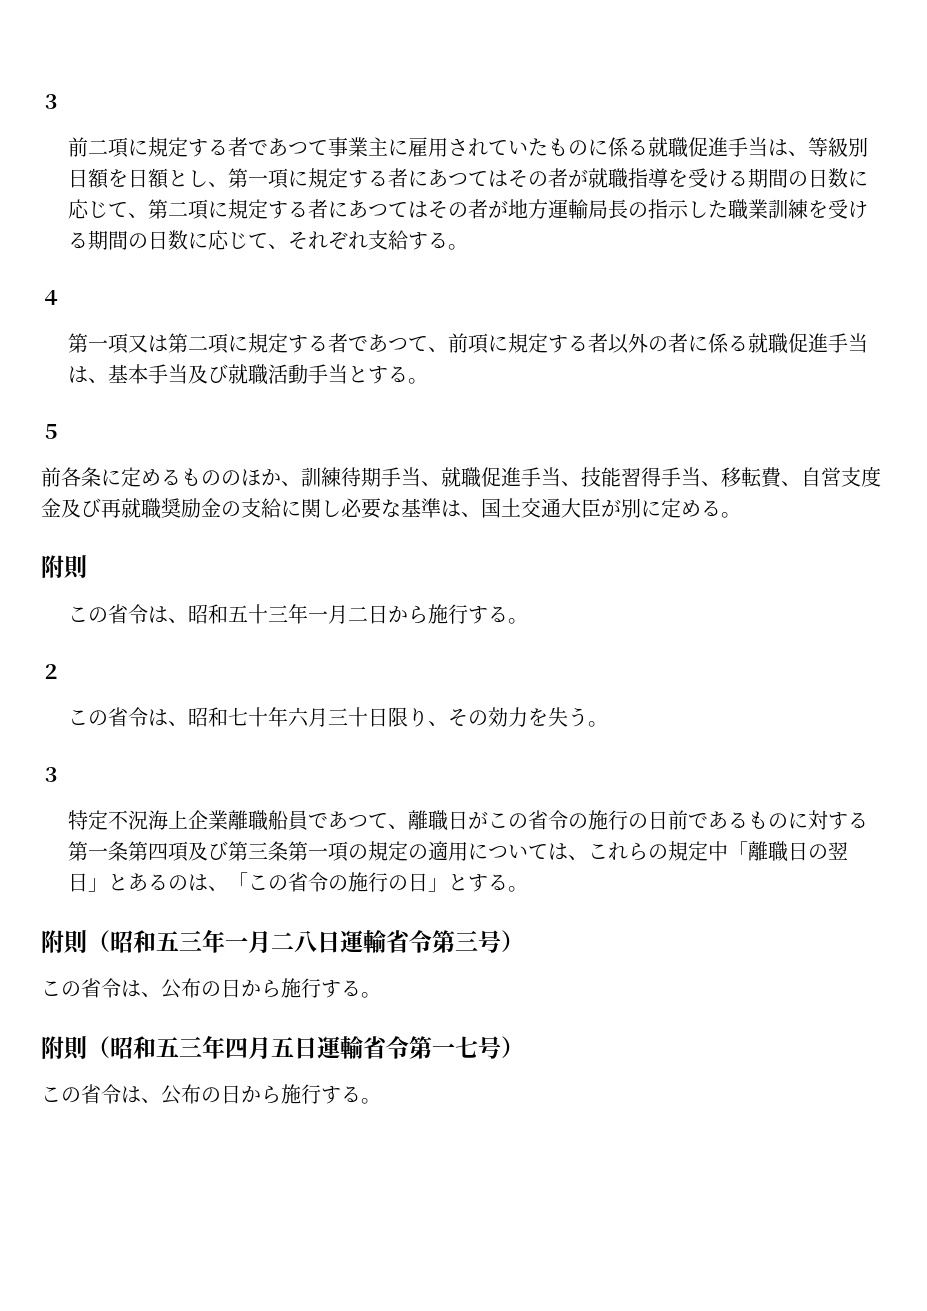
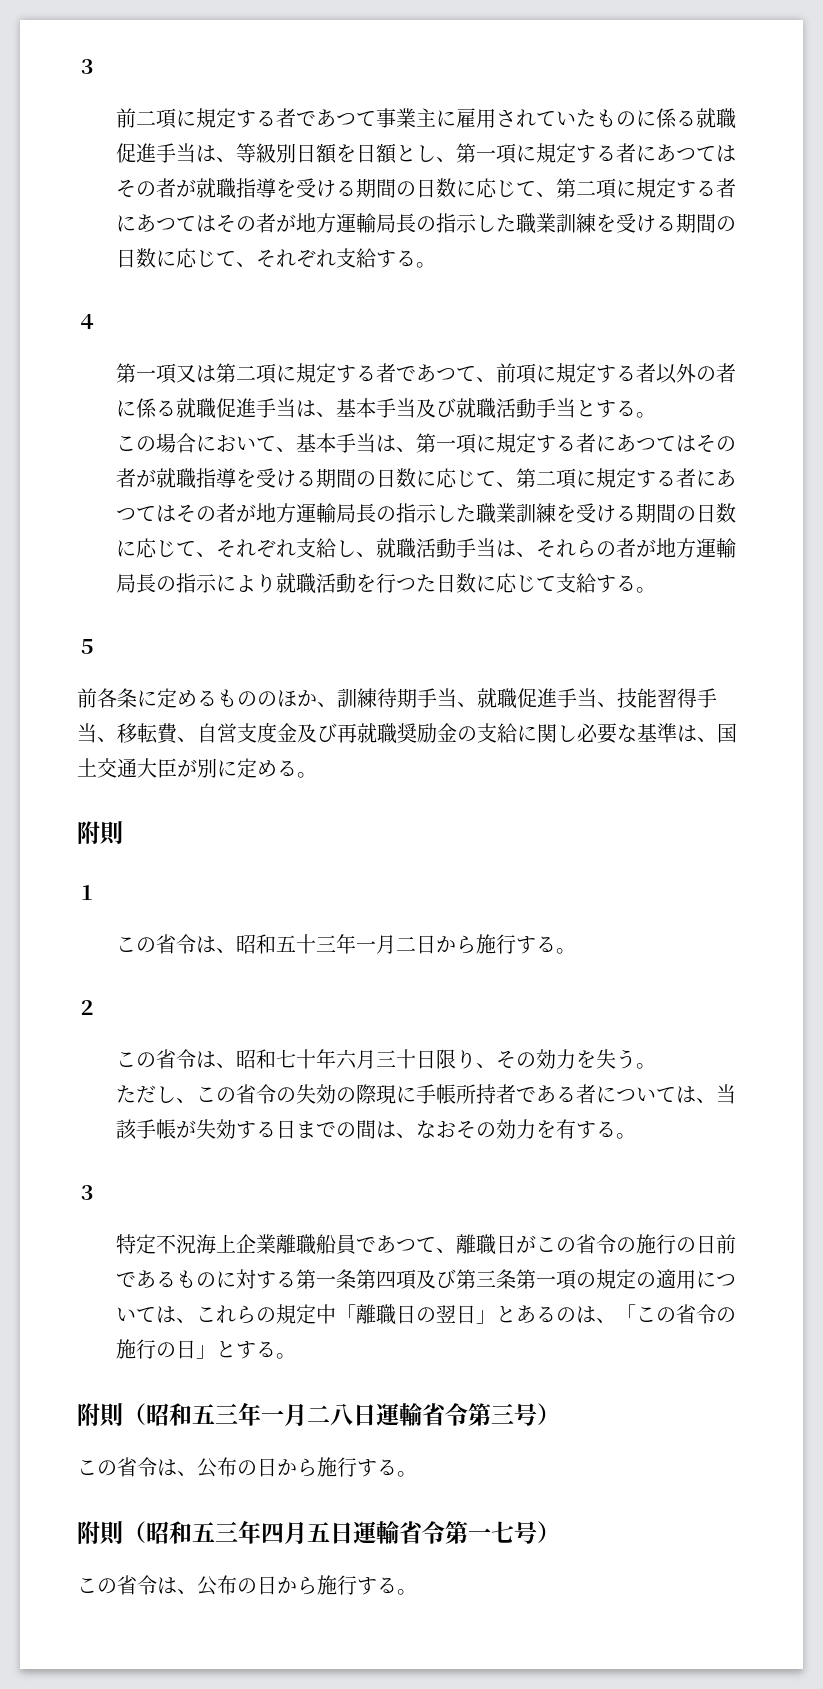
(429, 381) none -> [115,433,736,454] [115,468,736,489] [115,503,736,524] [115,538,736,559] [115,573,656,594] // この場合において、基本手当は、第一項に規定する者にあつてはその者が就職指導を受ける期間の日数に応じて、第二項に規定する者にあつてはその者が地方運輸局長の指示した職業訓練を受ける期間の日数に応じて、それぞれ支給し、就職活動手当は、それらの者が地方運輸局長の指示により就職活動を行つた日数に応じて支給する。
(87, 567) none -> [77,885,97,900] // １
(609, 724) none -> [115,1084,736,1104] [115,1119,636,1140] // ただし、この省令の失効の際現に手帳所持者である者については、当該手帳が失効する日までの間は、なおその効力を有する。

